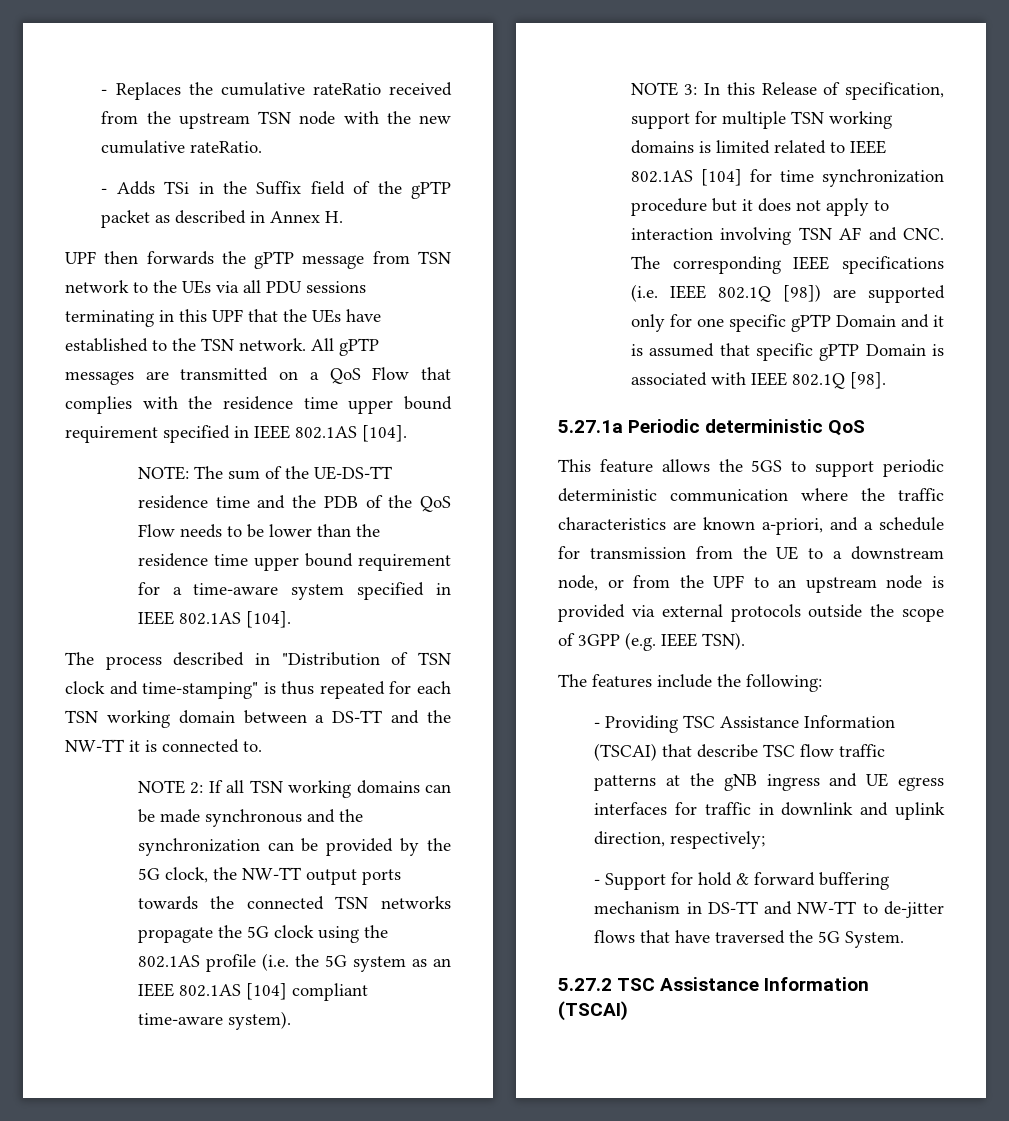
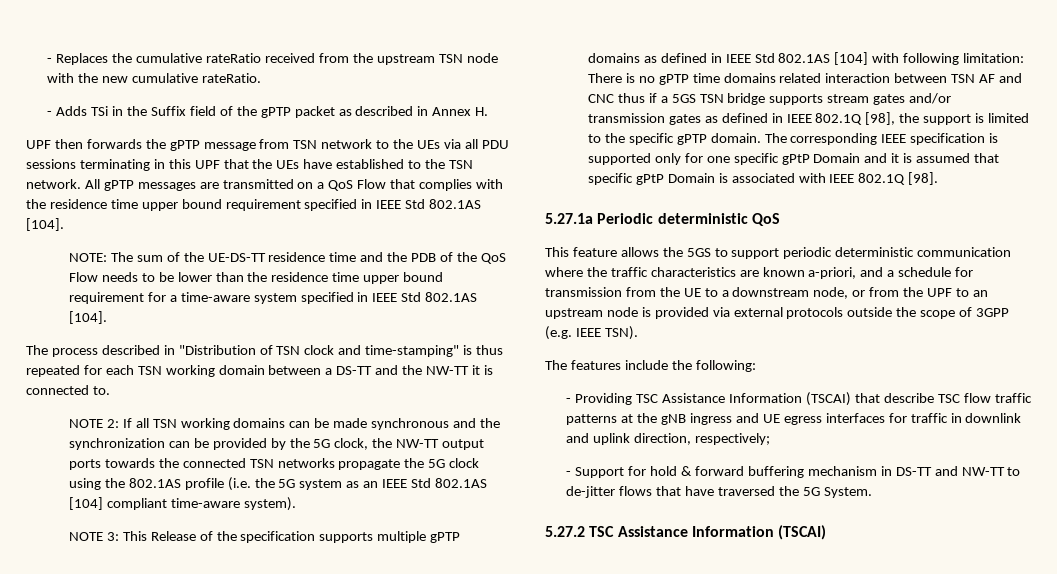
(290, 432) none -> [405,199,426,209] Std
(174, 618) none -> [401,292,422,302] Std
(174, 990) none -> [411,478,432,488] Std
[704,82,944,100] [630,111,892,129] [630,140,886,154] [630,169,944,187] [630,198,889,216] [630,227,944,245] [630,256,944,274] [630,284,856,302] In this Release of specification, support for multiple TSN working domains is limited related to IEEE 802.1AS [104] for time synchronization procedure but it does not apply to interaction involving TSN AF and CNC. The corresponding IEEE specifications (i.e. IEEE 802.1Q [98]) are -> [122,531,461,543] [587,52,1025,65] [587,73,1023,85] [587,93,952,105] [587,112,1030,125] [587,133,999,145] This Release of the specification supports multiple gPTP domains as defined in IEEE Std 802.1AS [104] with following limitation: There is no gPTP time domains related interaction between TSN AF and CNC thus if a 5GS TSN bridge supports stream gates and/or transmission gates as defined in IEEE 802.1Q [98], the support is limited to the specific gPTP domain. The corresponding IEEE specification is
[790,314,831,332] gPTP -> [781,154,810,165] gPtP
[819,343,860,361] gPTP -> [635,174,664,185] gPtP

